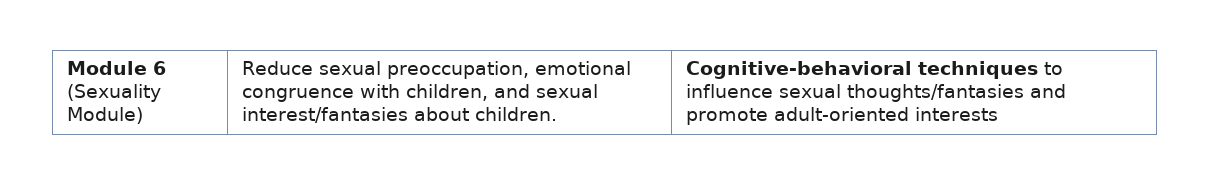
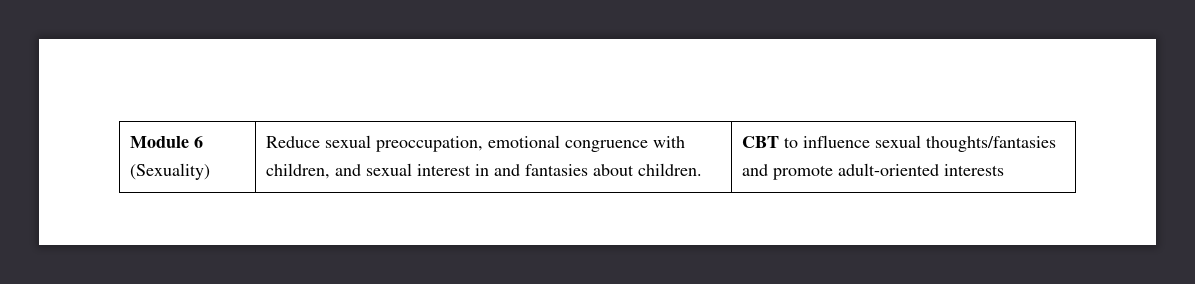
[67,84,162,102] [67,107,144,124] (Sexuality Module) -> [130,163,211,180] (Sexuality)
[242,107,409,123] interest/fantasies -> [417,164,589,176] interest in and fantasies
[686,61,1039,79] Cognitive-behavioral techniques -> [742,136,780,148] CBT

